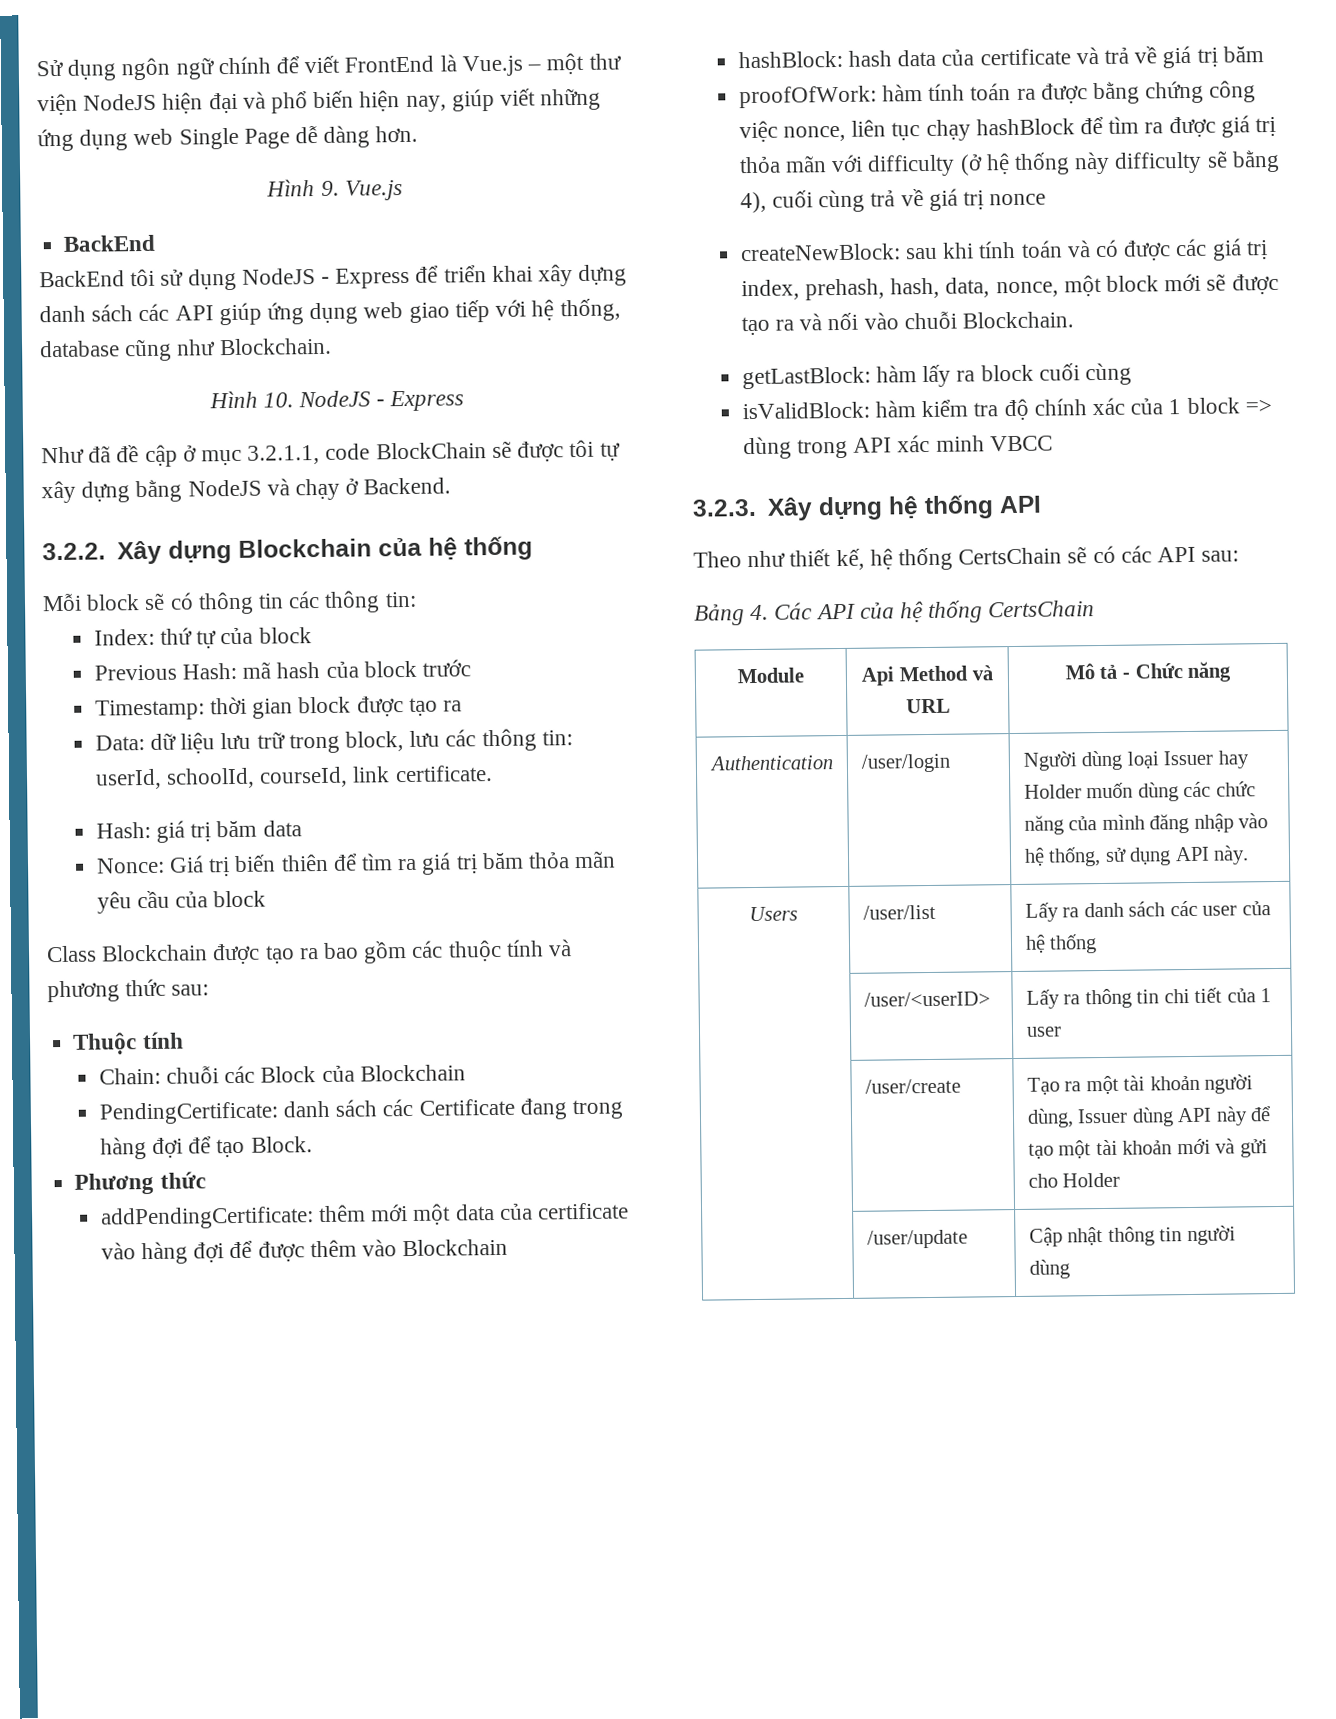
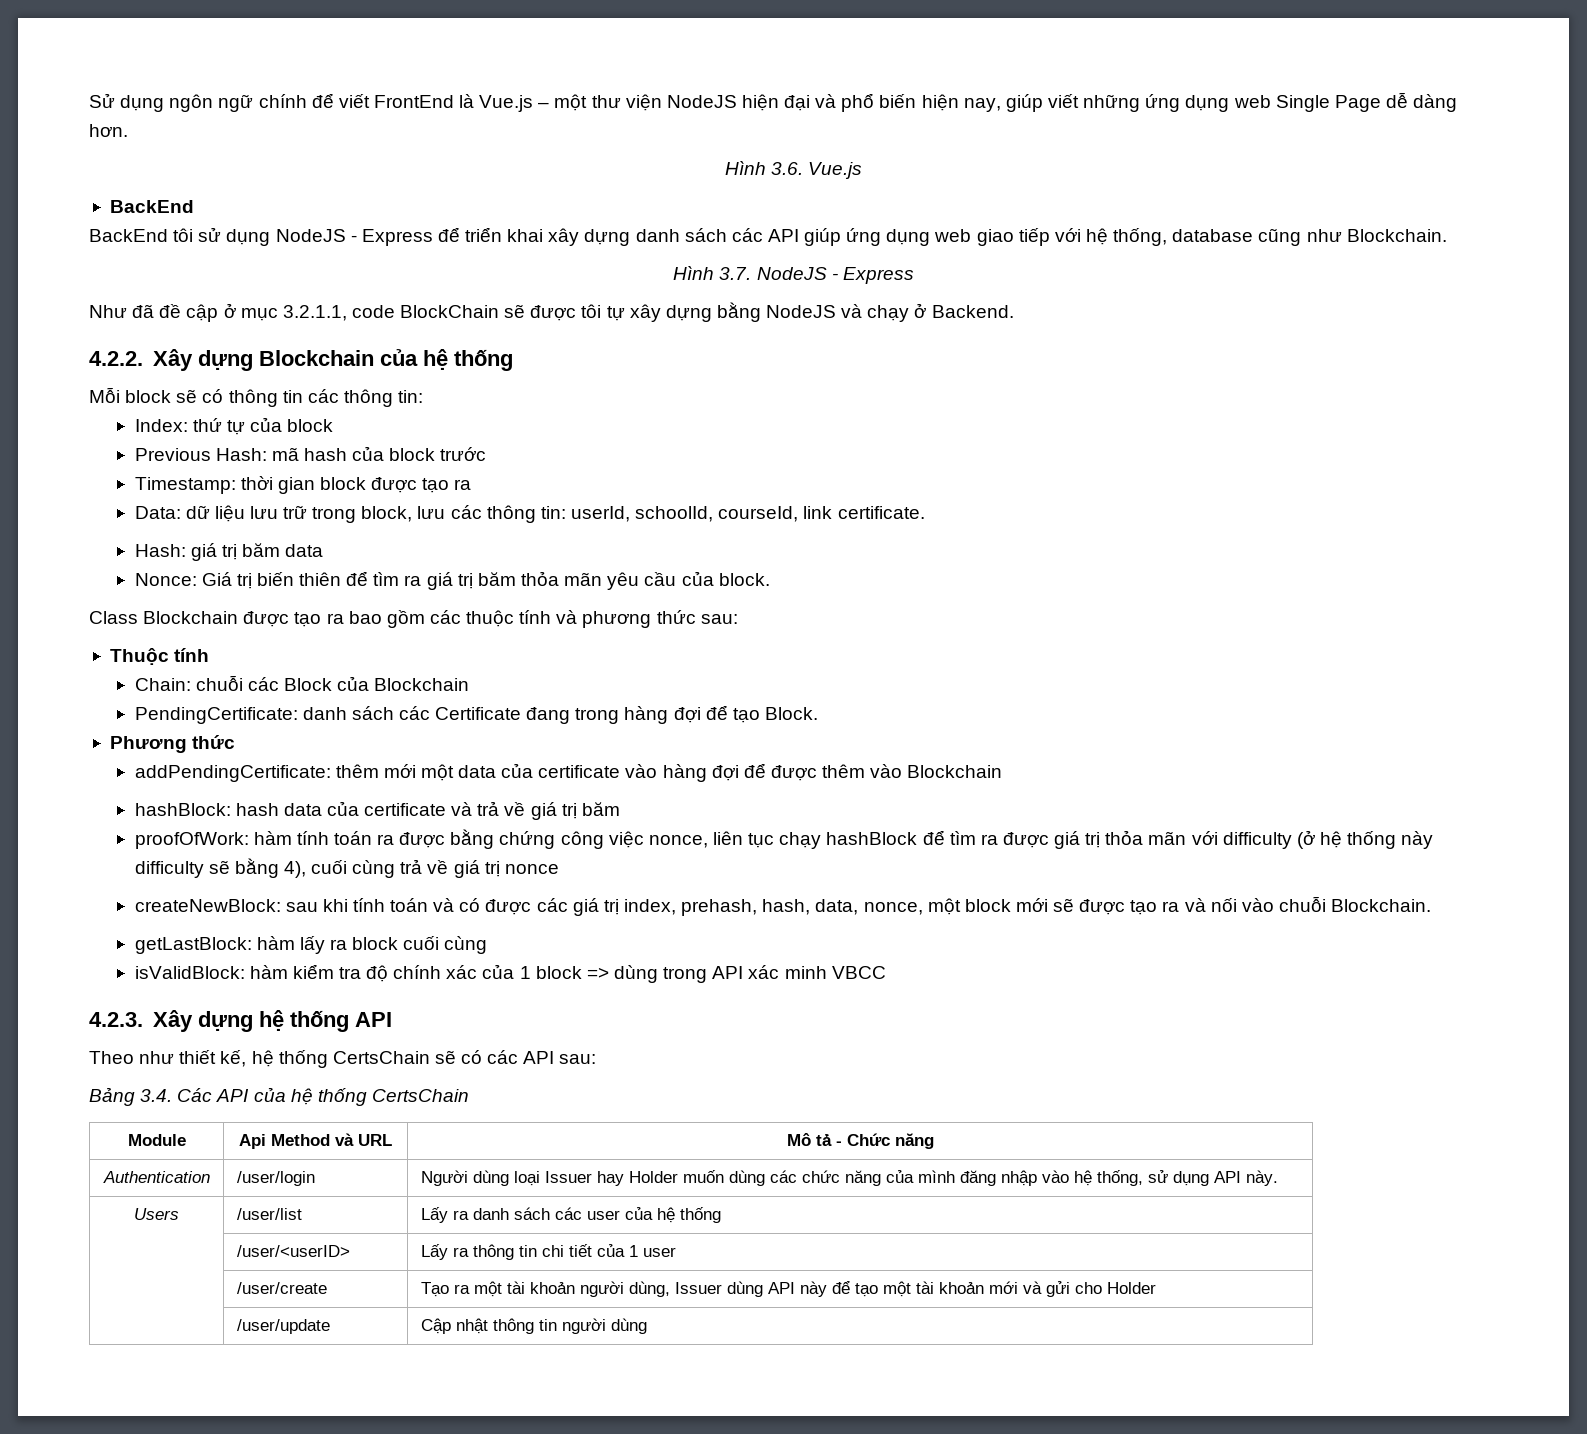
[320,180,340,196] 9. -> [771,162,803,175] 3.6.
[262,392,294,408] 10. -> [719,267,752,280] 3.7.
[42,542,106,561] 3.2.2. -> [89,351,143,366] 4.2.2.
[213,890,267,908] block -> [718,573,770,586] block.
[692,498,757,517] 3.2.3. -> [89,1012,143,1027] 4.2.3.
[750,604,770,621] 4. -> [140,1089,173,1102] 3.4.

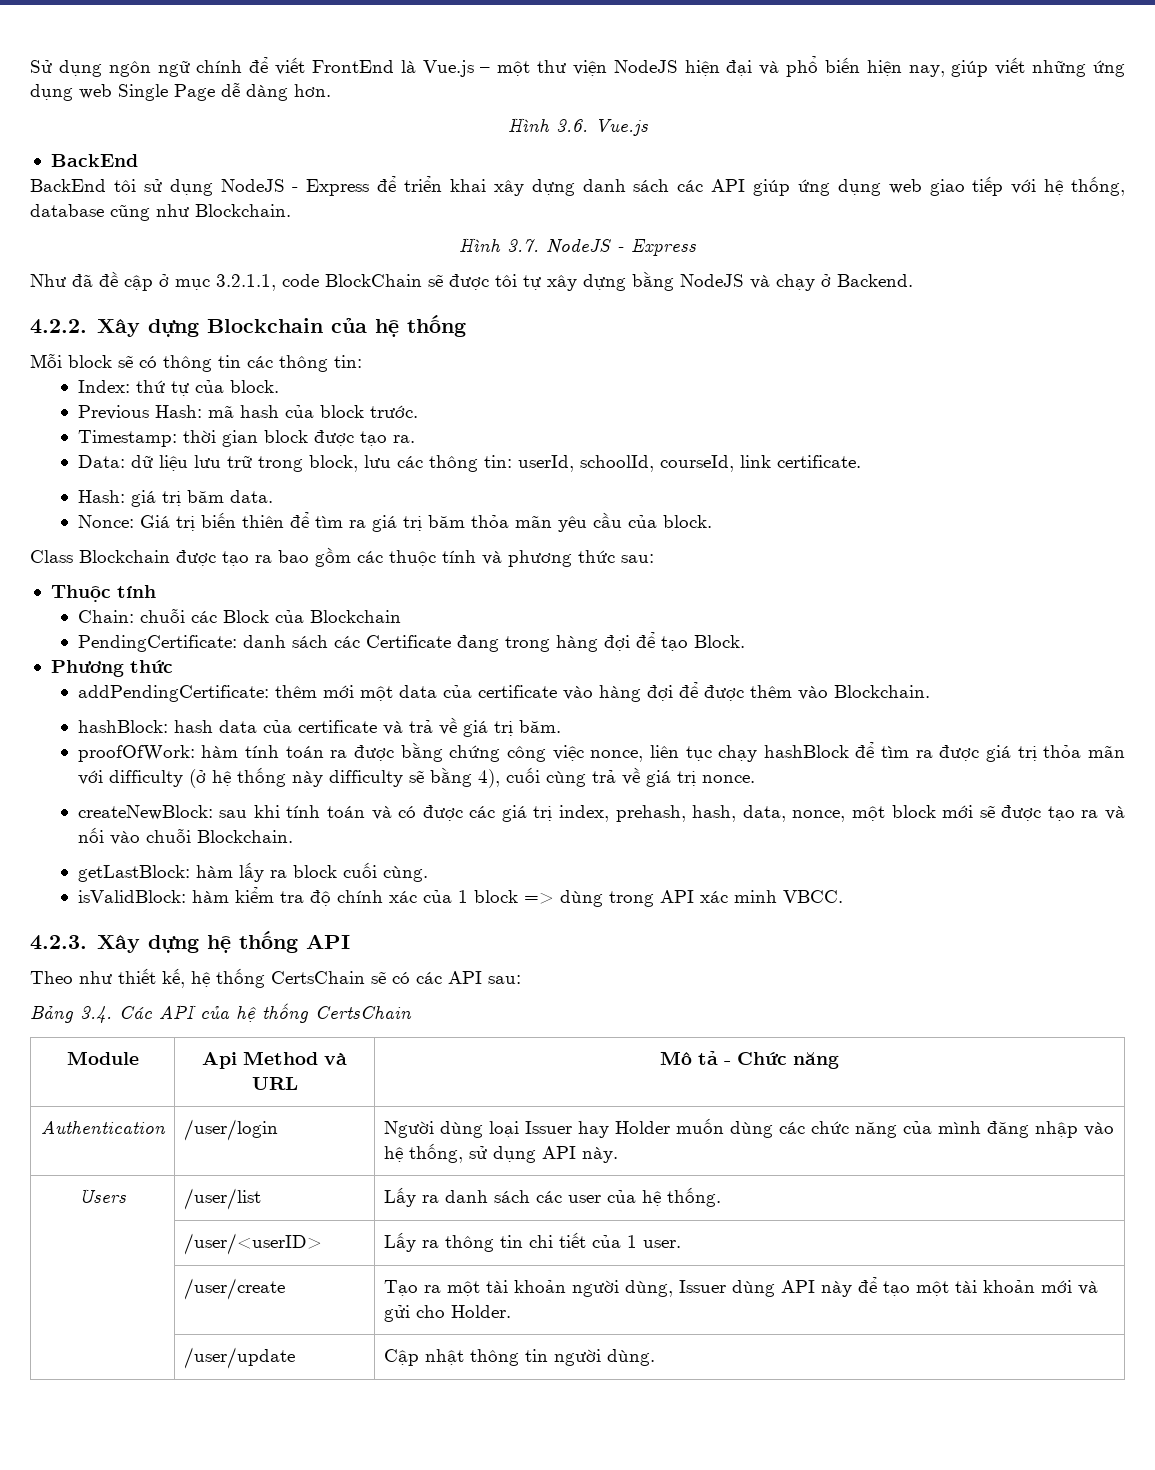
[287,419,334,432] block -> [229,380,279,393] block.
[440,447,487,461] trước -> [369,405,418,418] trước.
[454,479,472,490] ra -> [392,435,415,443] ra.
[285,544,324,557] data -> [229,490,273,503] data.
[907,765,1003,778] Blockchain -> [833,685,930,698] Blockchain.
[581,802,620,816] băm -> [518,720,561,733] băm.
[504,864,559,874] nonce -> [701,775,755,783] nonce.
[444,936,488,954] cùng -> [382,866,428,882] cùng.
[831,966,886,979] VBCC -> [782,890,843,903] VBCC.
[679,1207,721,1223] thống -> [666,1187,721,1207] thống.
[642,1247,676,1257] user -> [642,1240,681,1248] user.
[1106,1282,1156,1294] Holder -> [450,1305,511,1318] Holder.
[610,1318,647,1334] dùng -> [606,1349,655,1366] dùng.

